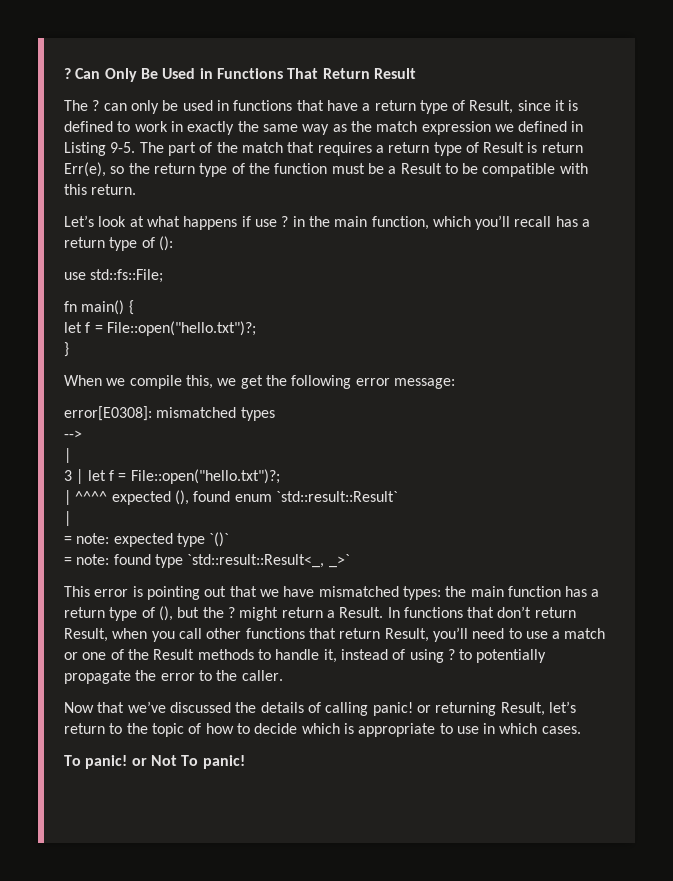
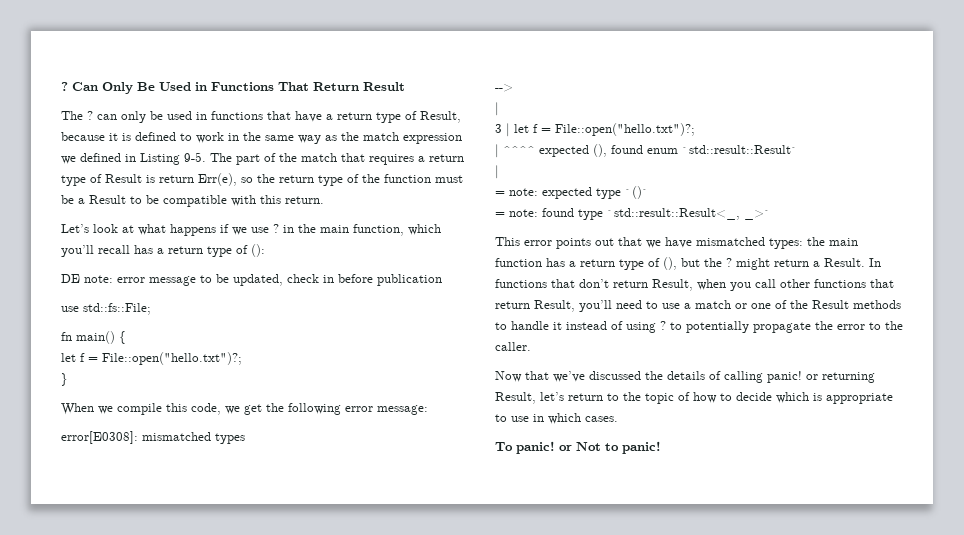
[517,100,551,111] since -> [61,132,105,141] because
[187,121,235,135] exactly -> (239, 137) none
(251, 221) none -> [232,227,247,235] we
(173, 243) none -> [61,274,442,286] // DE note: error message to be updated, check in before publication
[185,375,213,389] this, -> [166,403,221,415] this code,
[132,586,200,600] is pointing -> [556,238,591,249] points
[323,649,337,663] it, -> [553,322,562,330] it
[181,755,199,766] To -> [605,443,619,451] to

